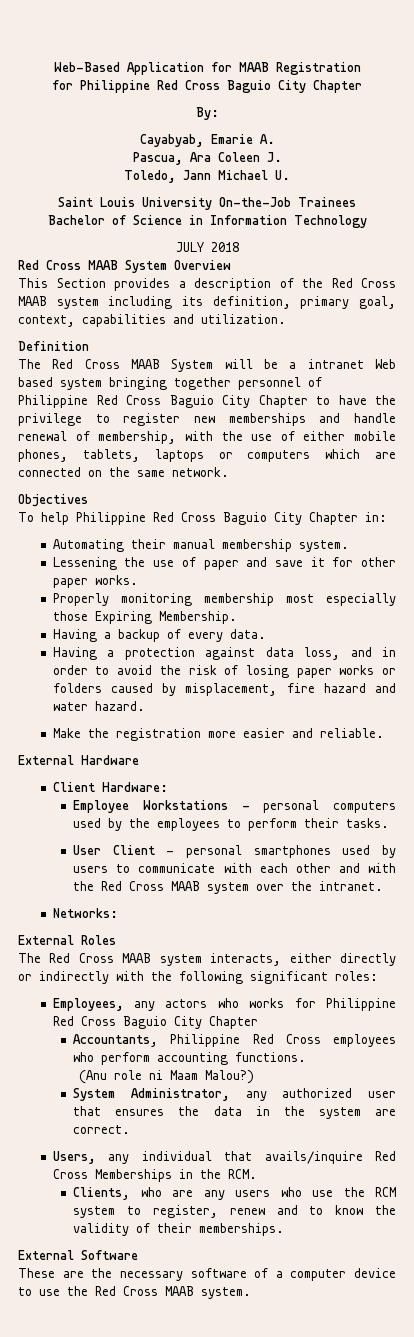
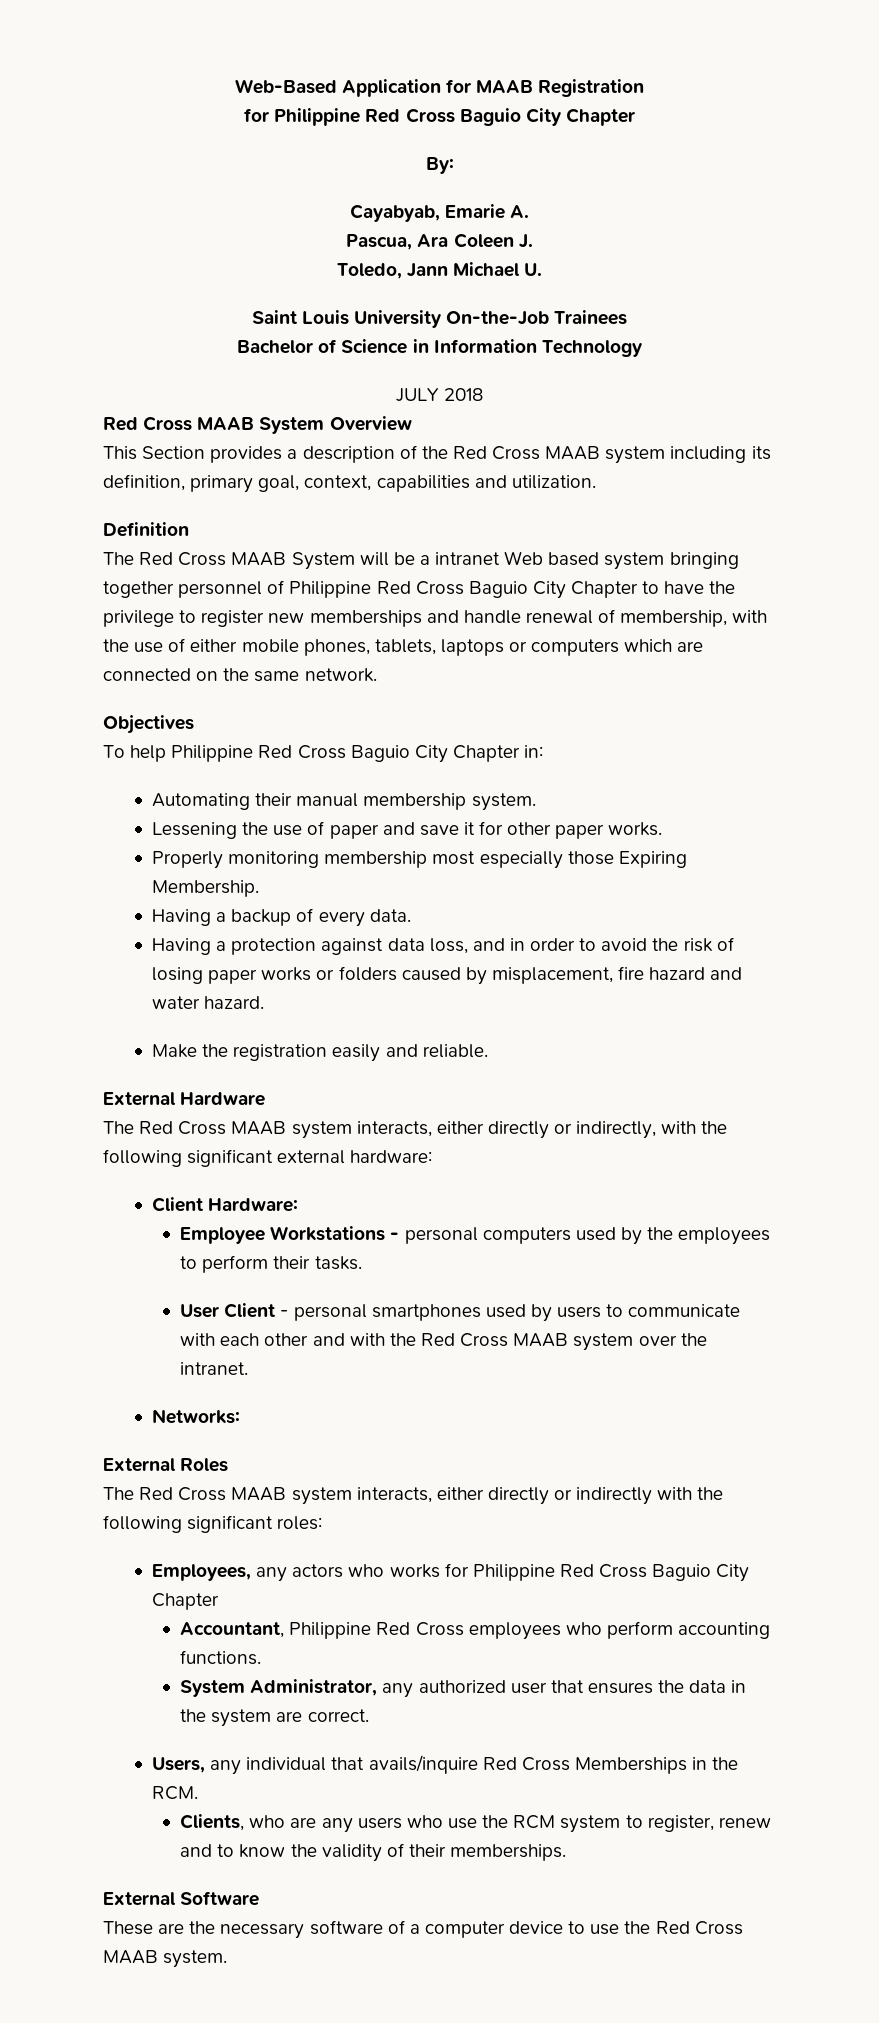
[207,728,285,738] more easier -> [332,1044,381,1062] easily
(139, 760) none -> [103,1121,728,1139] [103,1149,433,1167] // The Red Cross MAAB system interacts, either directly or indirectly, with the following significant external hardware:
[73,1034,159,1047] Accountants, -> [180,1622,285,1638] Accountant,
[79,1070,255,1084] // (Anu role ni Maam Malou?) -> (262, 1657) none

